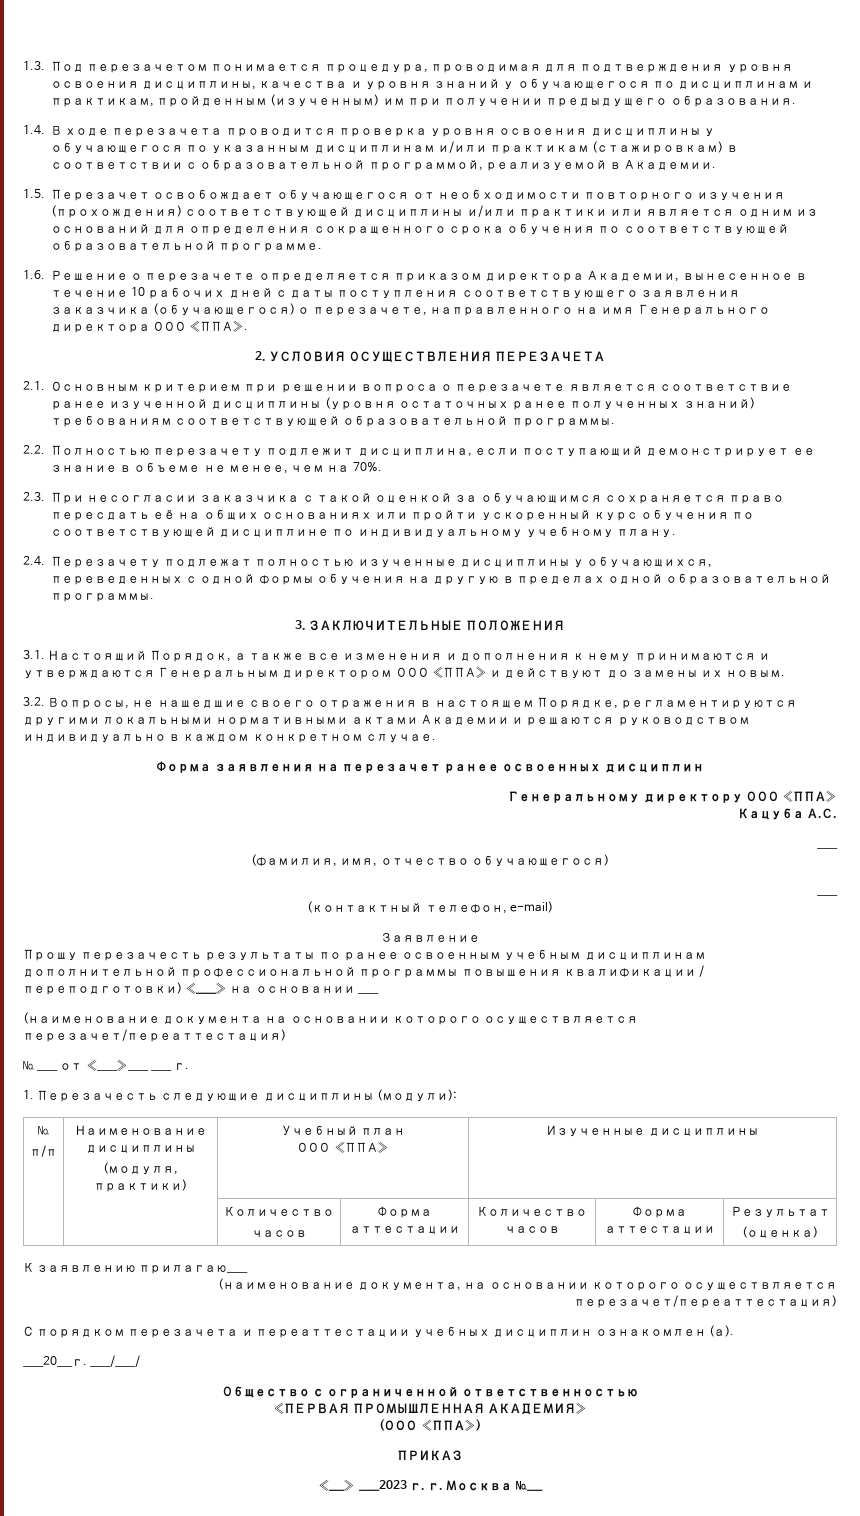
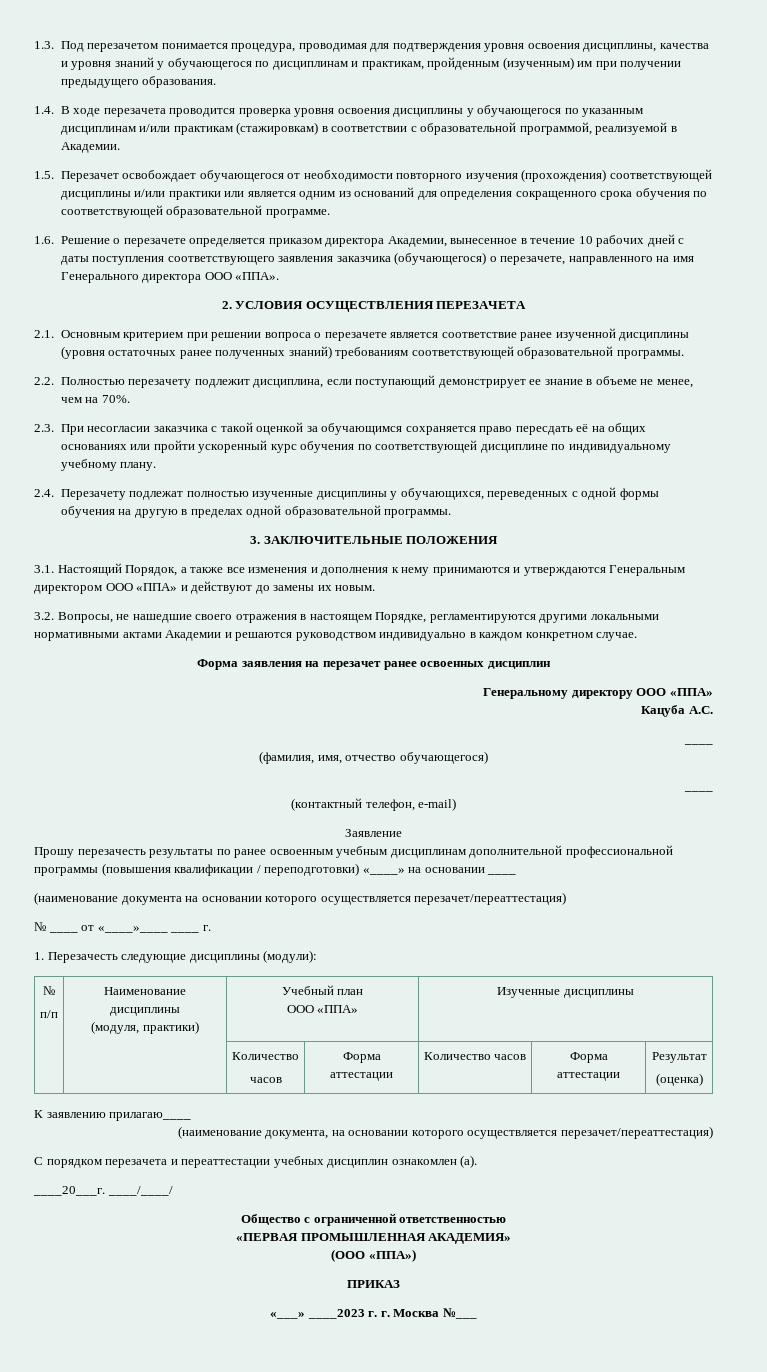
[461,969,561,976] повышения -> [101,863,171,876] (повышения

